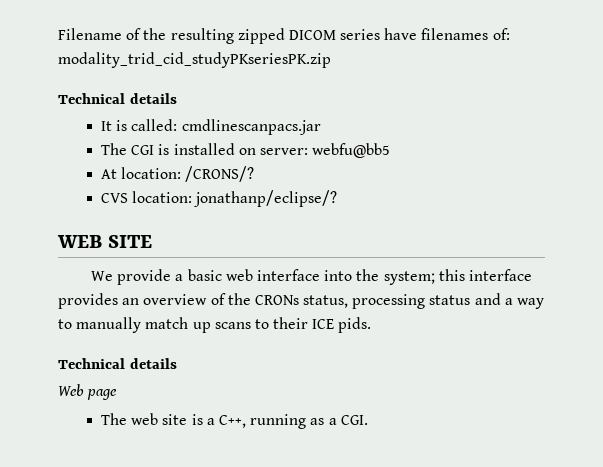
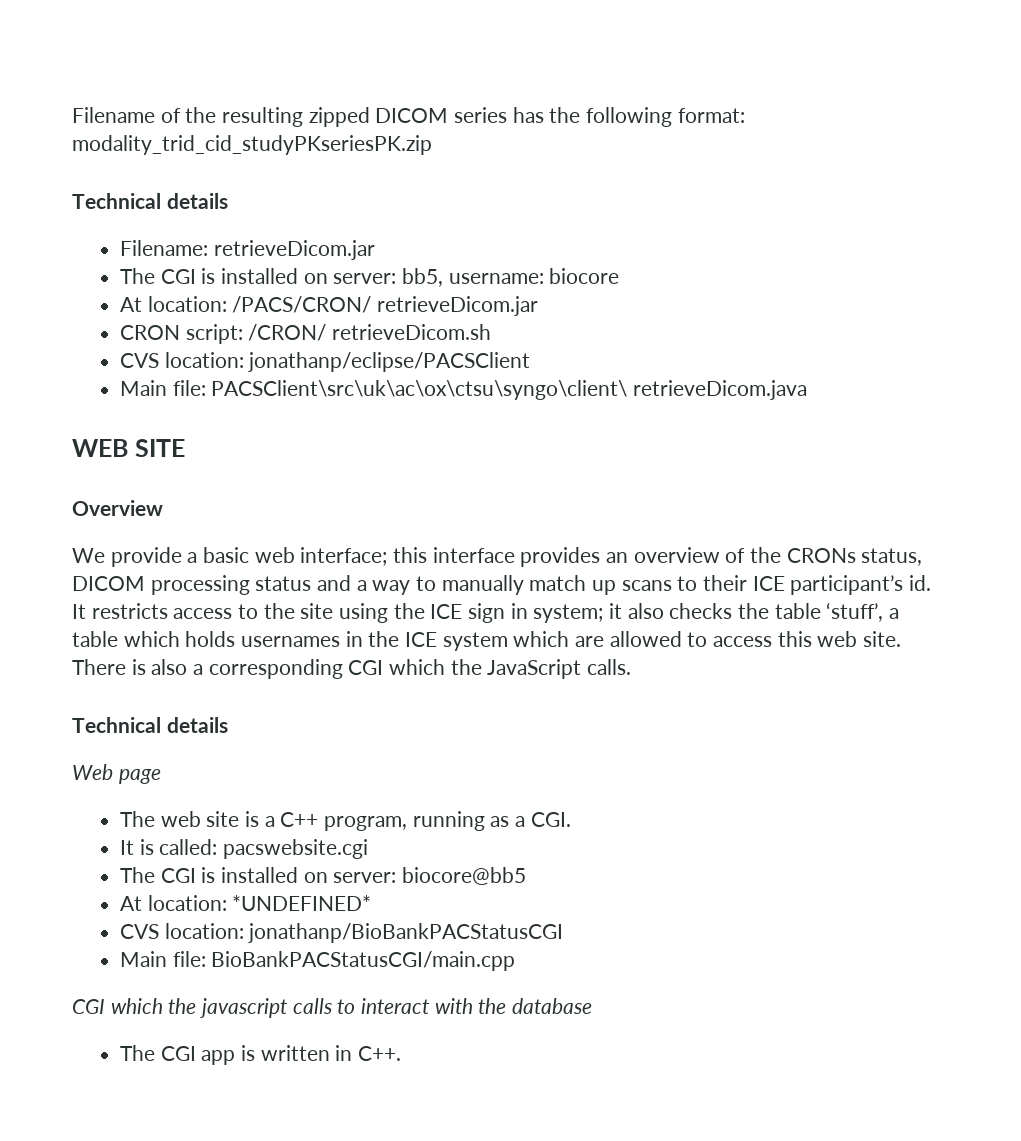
[384,28,510,40] have filenames of: -> [512,107,745,127] has the following format:
[101,119,321,135] [101,143,391,158] [101,166,255,182] [101,190,338,207] It is called: cmdlinescanpacs.jar // The CGI is installed on server: webfu@bb5 // At location: /CRONS/? // CVS location: jonathanp/eclipse/? -> [119,240,375,260] [119,268,620,287] [119,296,538,316] [119,324,491,344] [119,352,531,372] [119,380,807,400] Filename: retrieveDicom.jar // The CGI is installed on server: bb5, username: biocore // At location: /PACS/CRON/ retrieveDicom.jar // CRON script: /CRON/ retrieveDicom.sh // CVS location: jonathanp/eclipse/PACSClient // Main file: PACSClient\src\uk\ac\ox\ctsu\syngo\client\ retrieveDicom.java
(153, 241) none -> [72,500,163,516] // Overview
[256,269,435,285] interface into the system; -> [300,547,388,566] interface;
(349, 301) none -> [72,576,145,591] DICOM
[338,317,372,333] pids. -> [790,575,932,595] [72,602,900,623] [72,631,902,651] [72,659,632,679] participant’s id. It restricts access to the site using the ICE sign in system; it also checks the table ‘stuff’, a table which holds usernames in the ICE system which are allowed to access this web site. There is also a corresponding CGI which the JavaScript calls.
[218,415,246,428] C++, -> [280,812,407,831] C++ program,
(368, 420) none -> [119,839,368,859] [119,867,526,885] [119,895,372,911] [119,923,564,943] [119,951,516,971] [72,998,593,1018] [119,1045,401,1065] // It is called: pacswebsite.cgi // The CGI is installed on server: biocore@bb5 // At location: *UNDEFINED* // CVS location: jonathanp/BioBankPACStatusCGI // Main file: BioBankPACStatusCGI/main.cpp // CGI which the javascript calls to interact with the database // The CGI app is written in C++.

